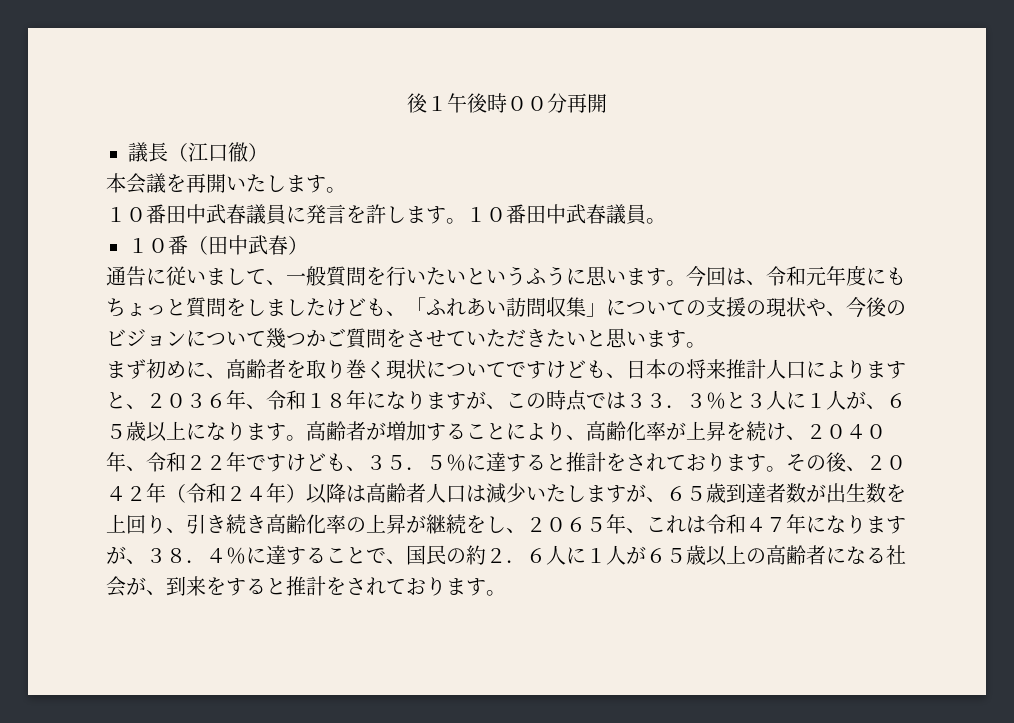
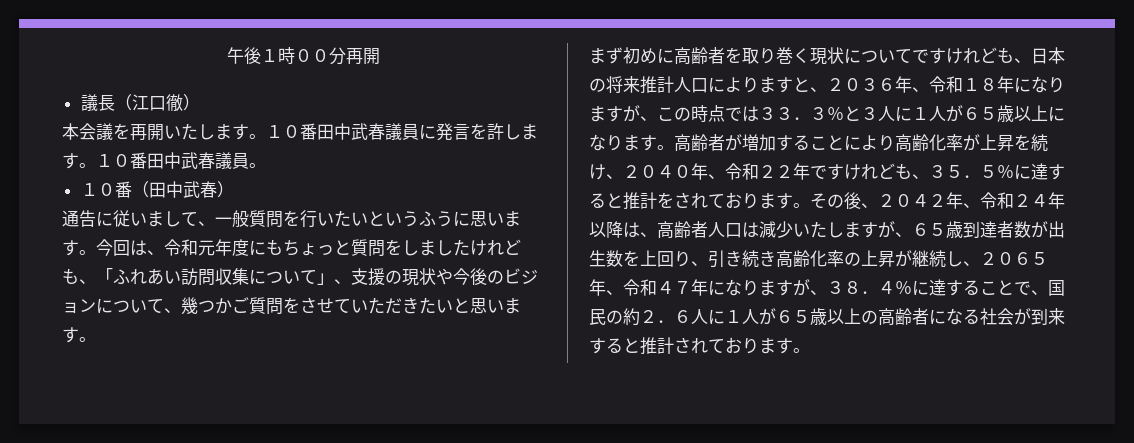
[407,93,488,113] 後１午後 -> [227,47,278,64] 午後１
(346, 190) // -> (266, 136) none
(346, 307) none -> [487,240,504,256] れ
[586,299,706,317] 」についての -> [249,269,351,285] について」、
[826,311,846,316] 、 -> (453, 276) none
(266, 338) none -> [164,308,181,313] 、
[206,373,226,378] 、 -> (674, 56) none
(566, 369) none -> [963,48,980,64] れ
[866,404,886,409] 、 -> (963, 113) none
[566,435,586,440] 、 -> (895, 143) none
(306, 462) none -> [861,164,878,180] れ
[166,484,186,503] （ -> [963,203,980,208] 、
[286,483,366,504] ）以降は -> [589,221,657,238] 以降は、
[466,515,486,533] を -> (946, 258) none
[646,515,706,534] これは -> (623, 292) none
[146,576,346,596] 、到来をすると推計を -> [1031,308,1065,325] [589,337,674,355] 到来すると推計

